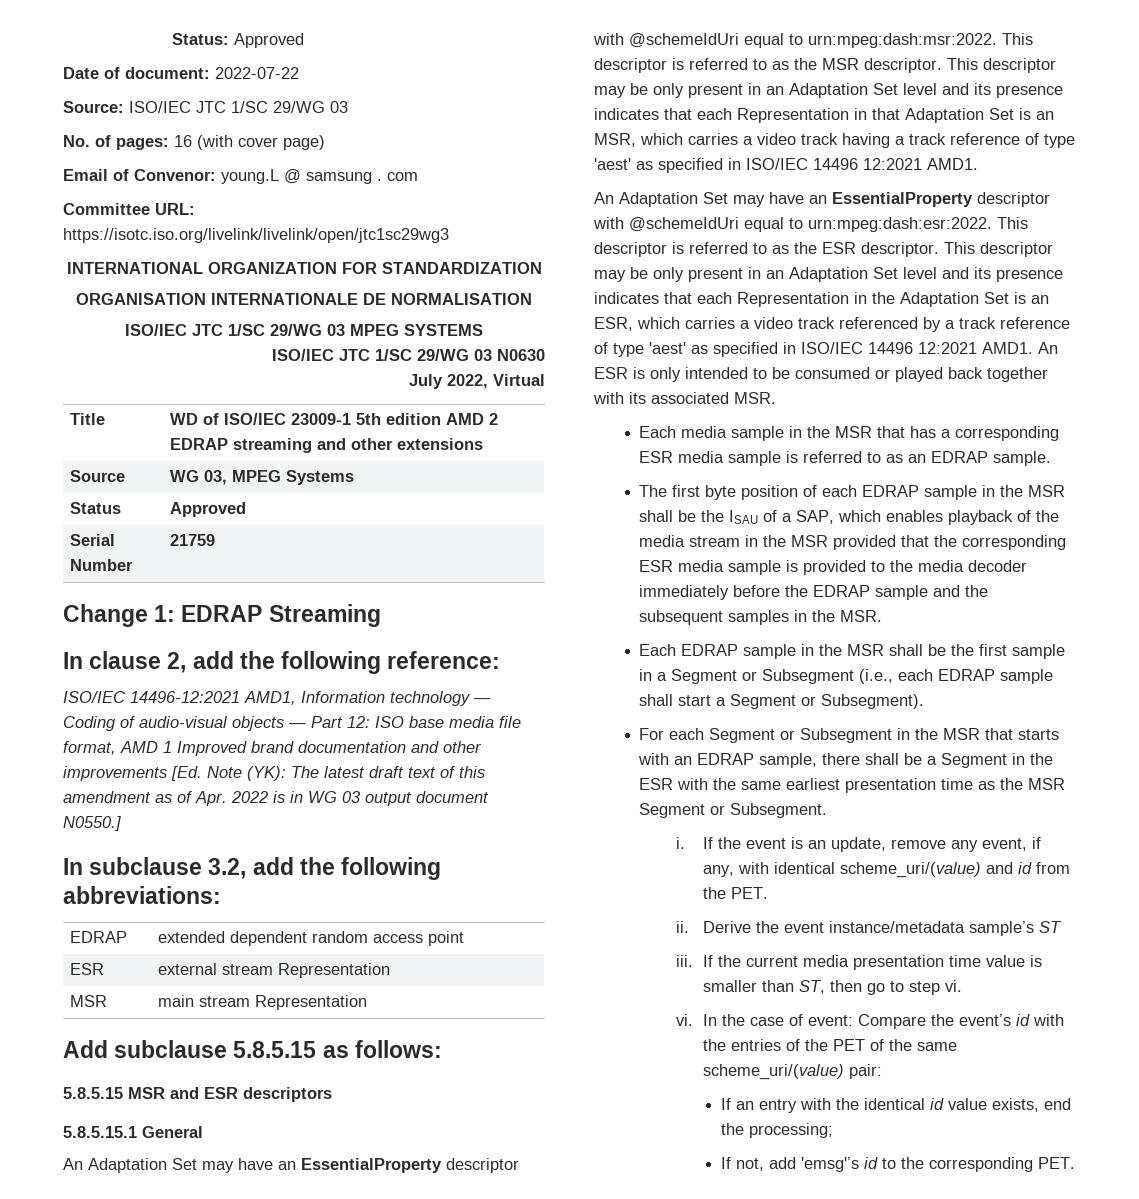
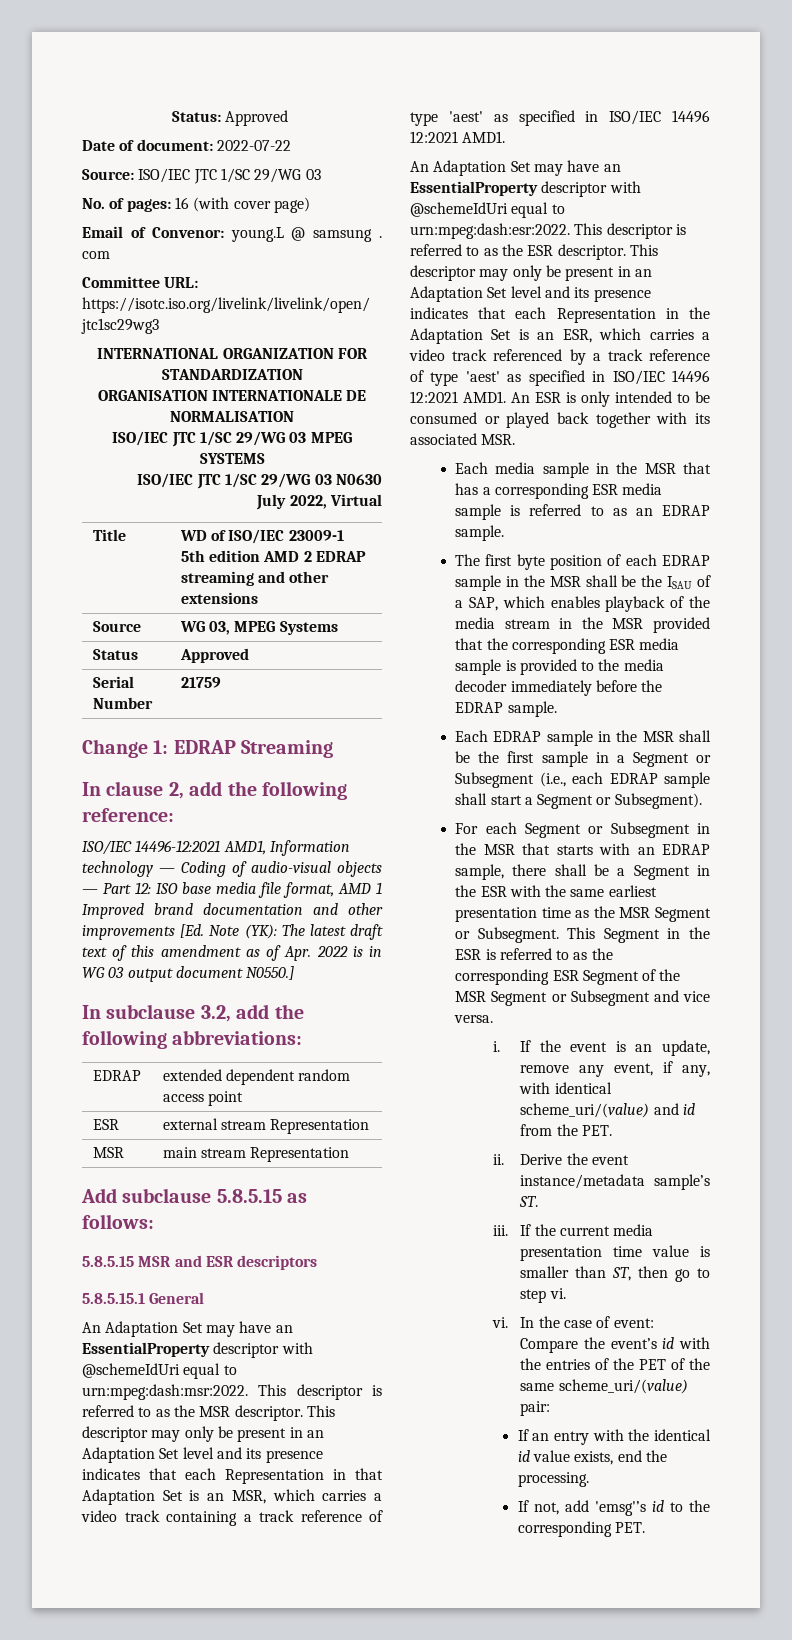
[630,83,684,98] be only -> [184,1426,233,1442] only be
[842,133,890,148] having -> [166,1511,237,1526] containing
[630,267,684,282] be only -> [512,265,561,281] only be
[875,585,989,600] [639,610,883,625] sample and the subsequent samples in the MSR. -> [507,701,557,717] sample.
(828, 810) none -> [567,927,710,943] [455,948,613,960] [455,969,681,985] [455,990,710,1006] [454,1015,494,1023] This Segment in the ESR is referred to as the corresponding ESR Segment of the MSR Segment or Subsegment and vice versa.
[1038,921,1062,933] ST -> [519,1196,539,1207] ST.
[749,1123,834,1138] processing; -> [517,1472,589,1487] processing.

